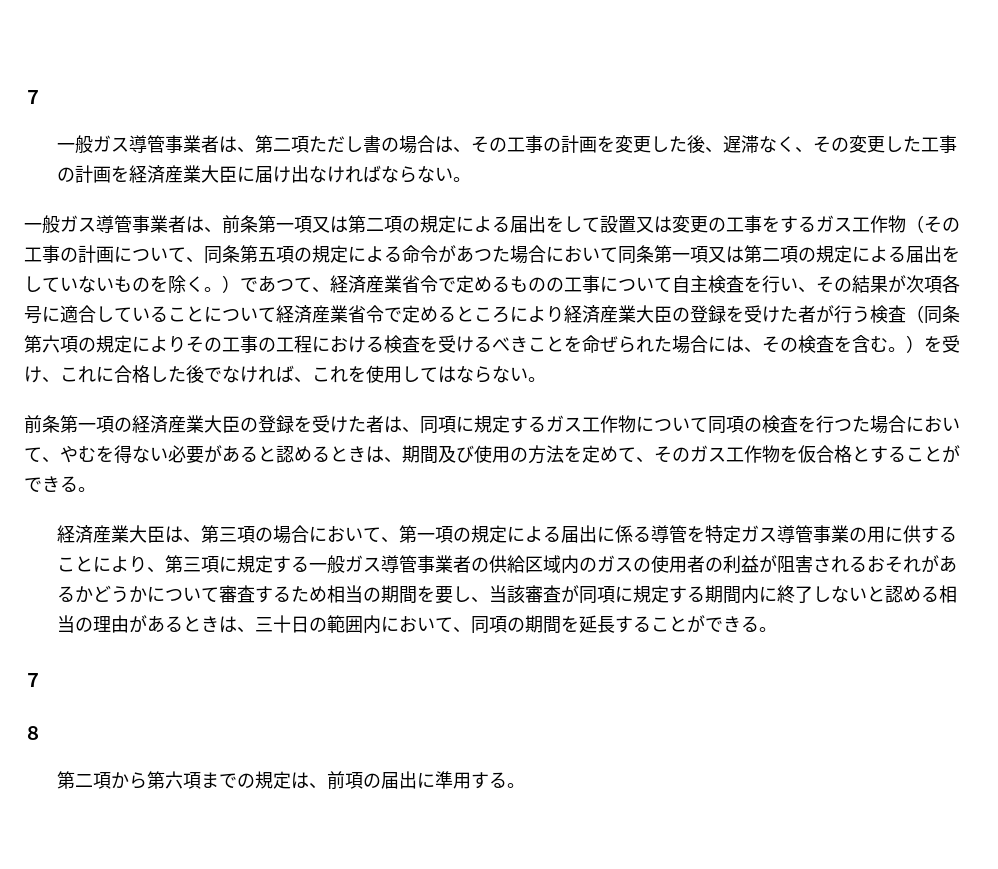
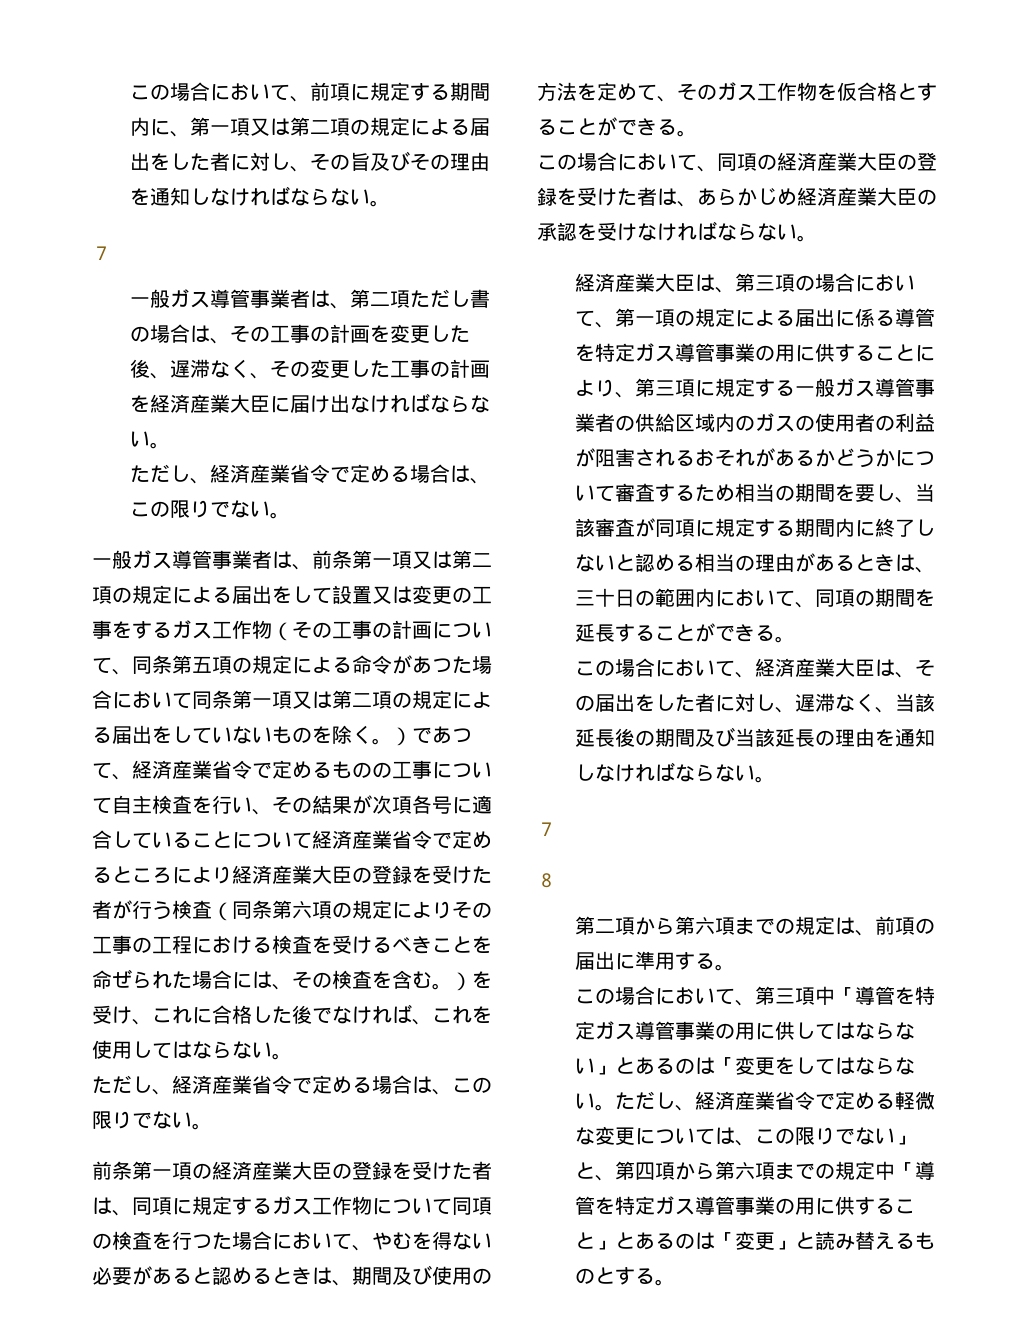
(24, 97) none -> [129,82,490,102] [129,117,490,137] [129,151,490,172] [129,186,390,207] この場合において、前項に規定する期間内に、第一項又は第二項の規定による届出をした者に対し、その旨及びその理由を通知しなければならない。 //
(472, 179) none -> [129,464,490,484] [129,500,290,519] // ただし、経済産業省令で定める場合は、この限りでない。
(546, 379) none -> [92,1075,492,1095] [92,1111,212,1130] // ただし、経済産業省令で定める場合は、この限りでない。
(96, 489) none -> [537,152,937,172] [537,187,937,207] [537,221,817,242] // この場合において、同項の経済産業大臣の登録を受けた者は、あらかじめ経済産業大臣の承認を受けなければならない。
(778, 629) none -> [574,658,935,678] [574,693,935,713] [574,727,935,747] [574,762,775,783] // この場合において、経済産業大臣は、その届出をした者に対し、遅滞なく、当該延長後の期間及び当該延長の理由を通知しなければならない。
(526, 785) none -> [574,986,935,1006] [574,1021,915,1040] [574,1056,915,1075] [574,1091,935,1111] [574,1126,915,1146] [574,1161,935,1181] [574,1196,915,1215] [574,1231,935,1250] [574,1267,675,1286] // この場合において、第三項中「導管を特定ガス導管事業の用に供してはならない」とあるのは「変更をしてはならない。ただし、経済産業省令で定める軽微な変更については、この限りでない」と、第四項から第六項までの規定中「導管を特定ガス導管事業の用に供すること」とあるのは「変更」と読み替えるものとする。

